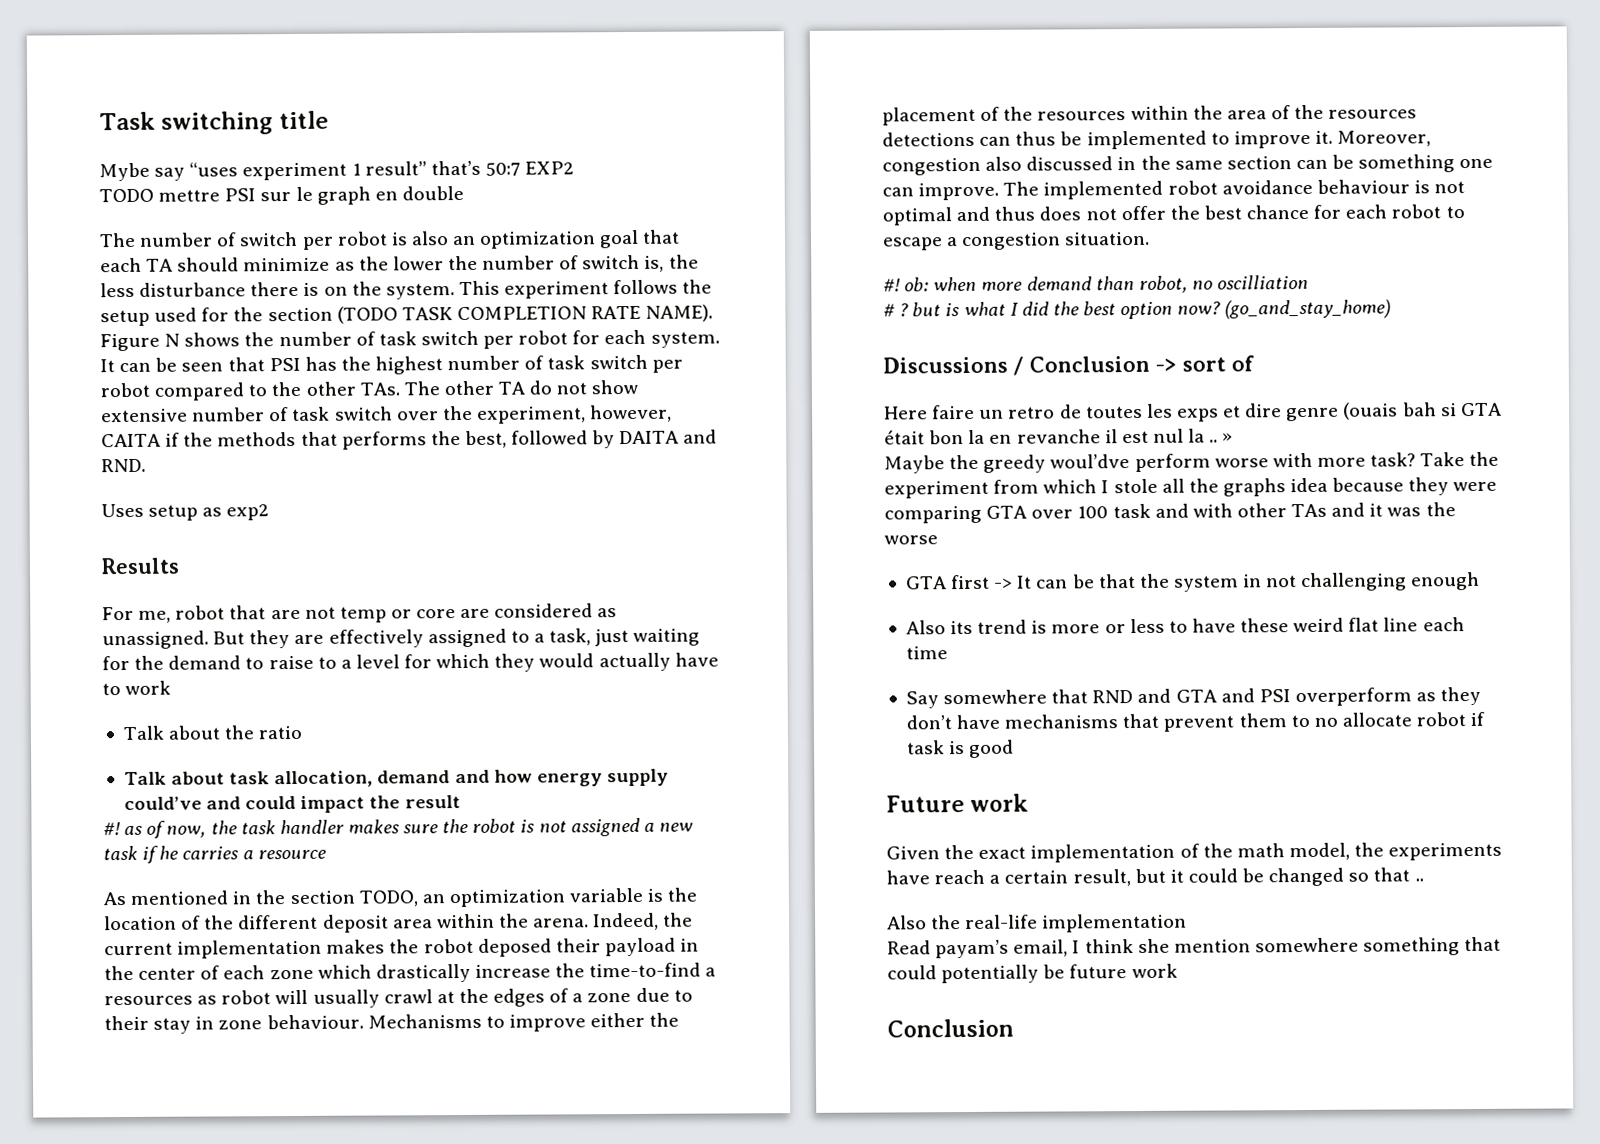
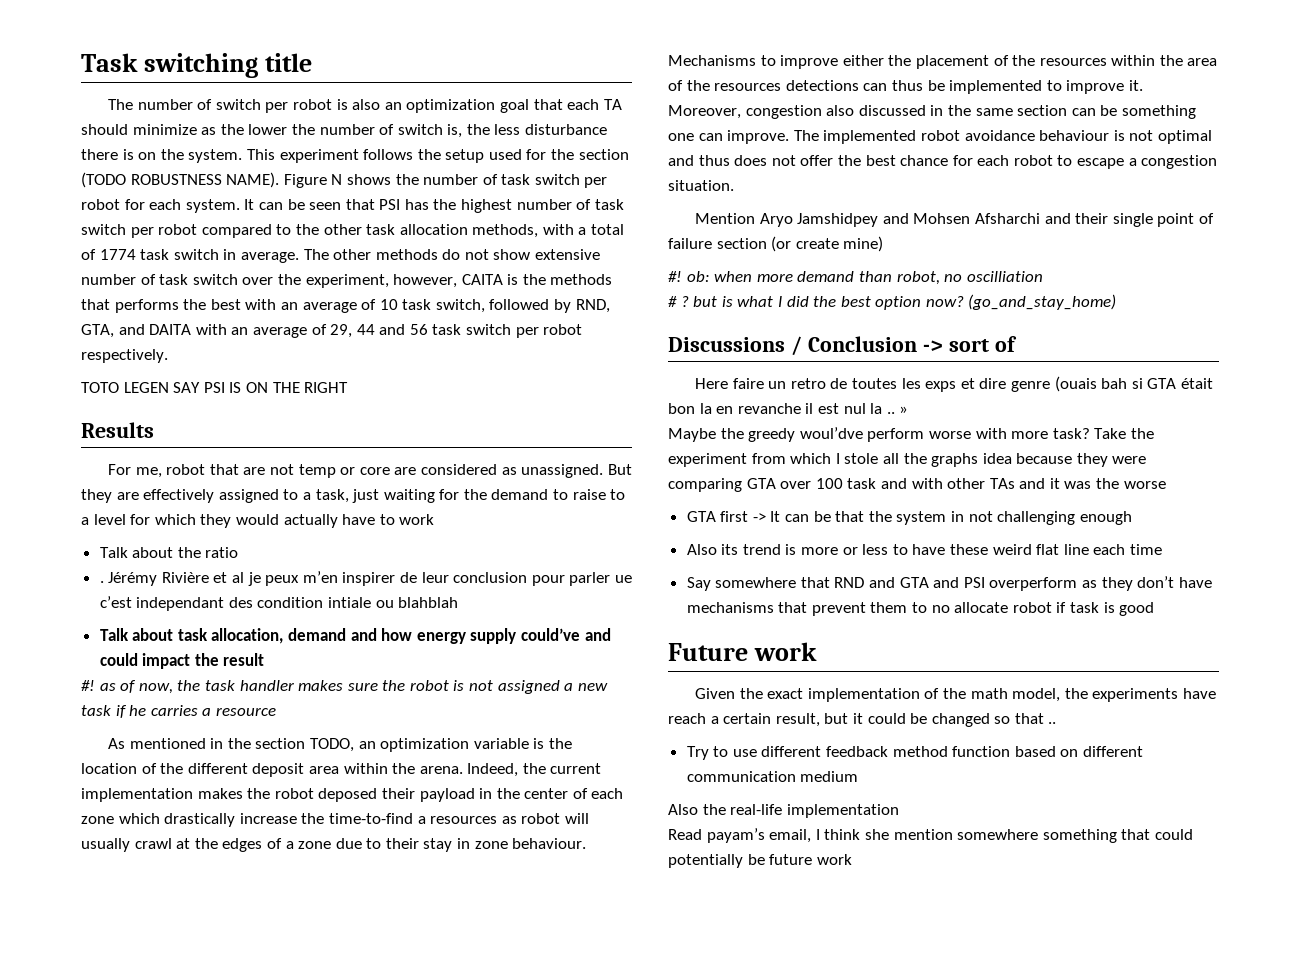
[99,160,575,182] [99,185,464,205] // Mybe say “uses experiment 1 result” that’s 50:7 EXP2 // TODO mettre PSI sur le graph en double -> (312, 62) none
[401,305,642,321] TASK COMPLETION RATE -> [130,174,222,185] ROBUSTNESS
[359,382,400,396] TAs. -> [366,224,625,238] [81,249,299,263] task allocation methods, with a total of 1774 task switch in average.
[498,381,526,395] TA -> [375,249,438,260] methods
[165,432,181,447] if -> [507,274,519,285] is
[464,429,718,449] [101,458,146,473] [101,503,270,521] best, followed by DAITA and RND. // Uses setup as exp2 -> [210,299,610,313] [81,324,583,338] [81,349,168,363] [81,382,349,393] best with an average of 10 task switch, followed by RND, GTA, and DAITA with an average of 29, 44 and 56 task switch per robot respectively. // TOTO LEGEN SAY PSI IS ON THE RIGHT
(303, 732) none -> [99,571,632,586] [99,596,459,611] // . Jérémy Rivière et al je peux m’en inspirer de leur conclusion pour parler ue c’est independant des condition intiale ou blahblah
(1151, 238) none -> [695,213,1214,227] [668,236,884,252] // Mention Aryo Jamshidpey and Mohsen Afsharchi and their single point of failure section (or create mine)
(1424, 880) none -> [686,746,1144,760] [686,771,859,782] // Try to use different feedback method function based on different communication medium
[887,1018,1014,1038] // Conclusion -> (852, 859) none

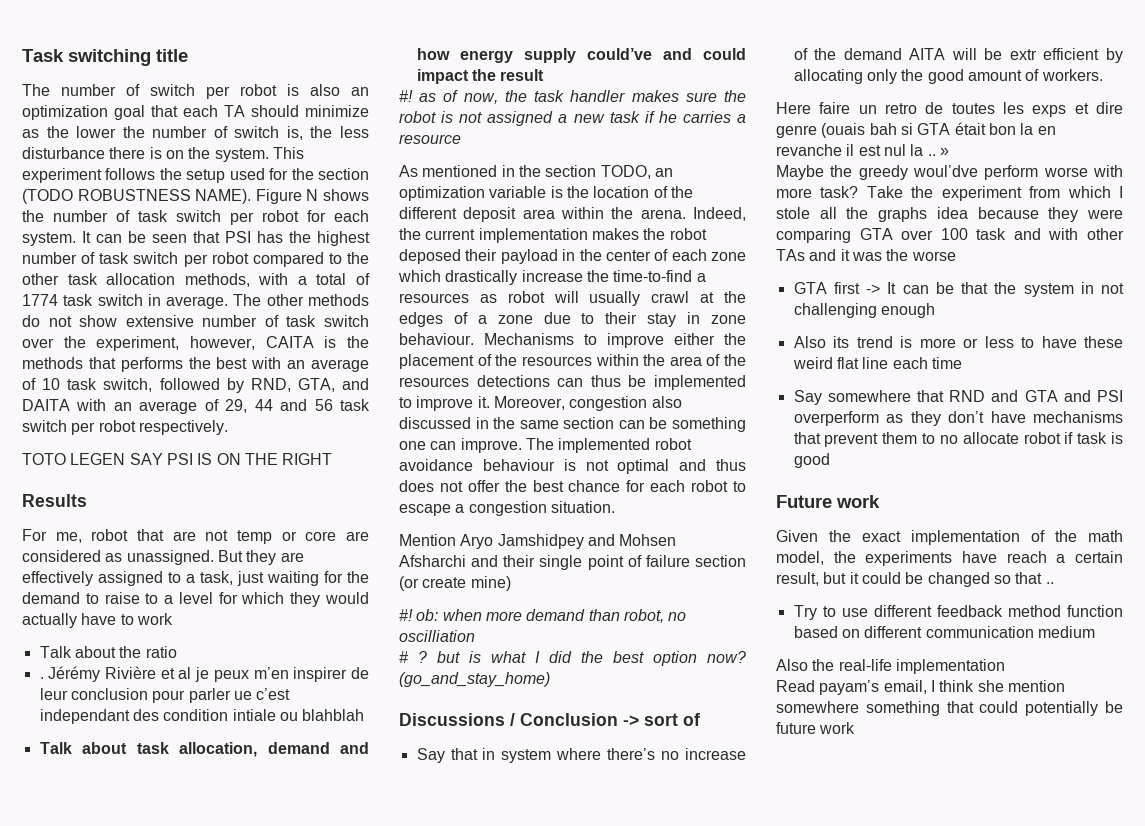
(1017, 344) none -> [416,748,746,763] [793,48,1123,63] [793,69,1103,84] // Say that in system where there’s no increase of the demand AITA will be extr efficient by allocating only the good amount of workers.

